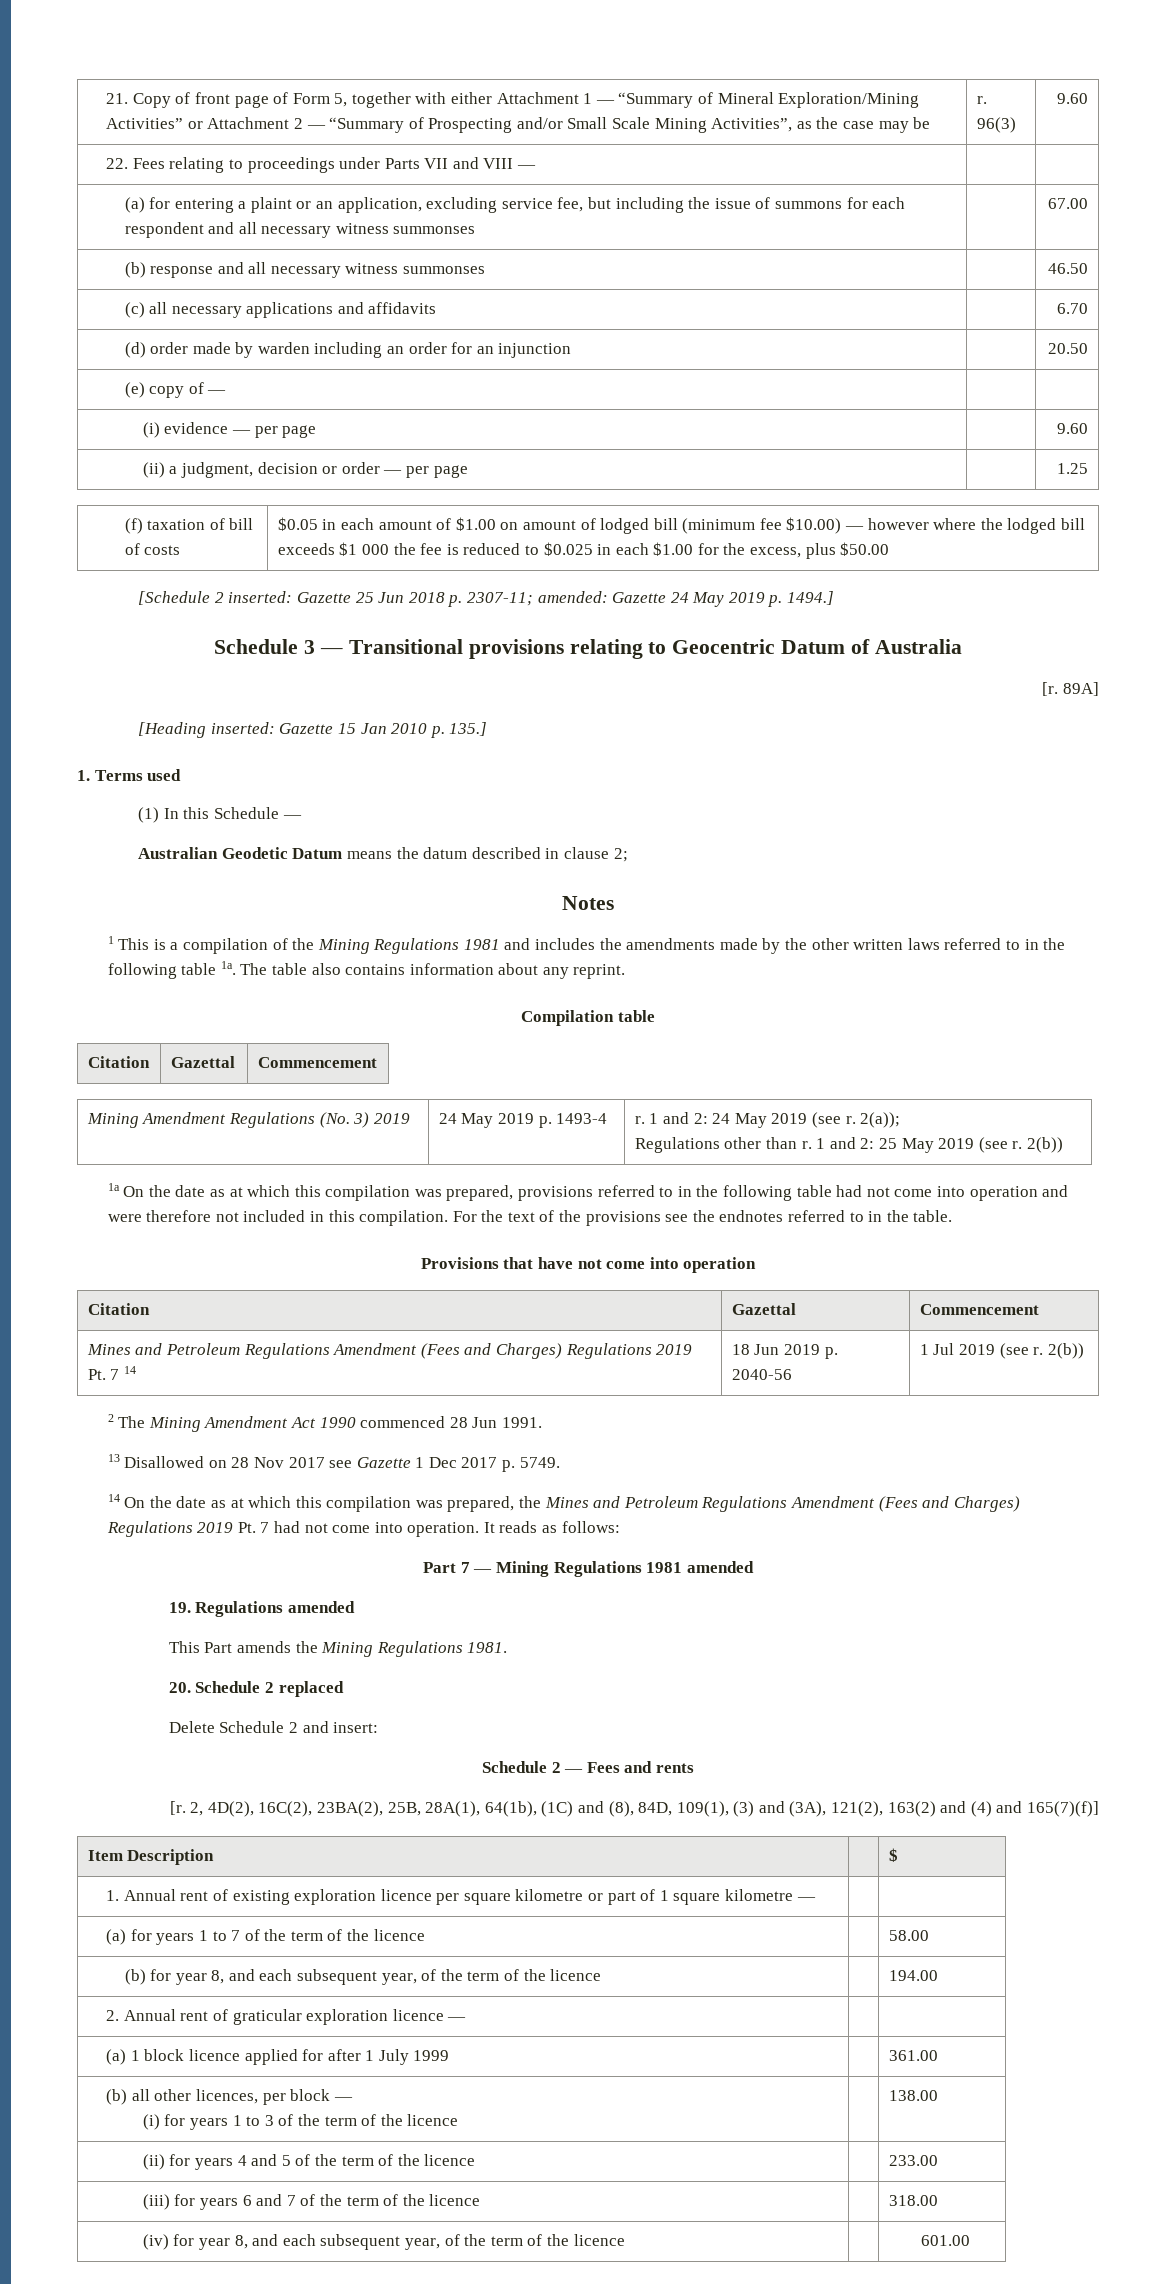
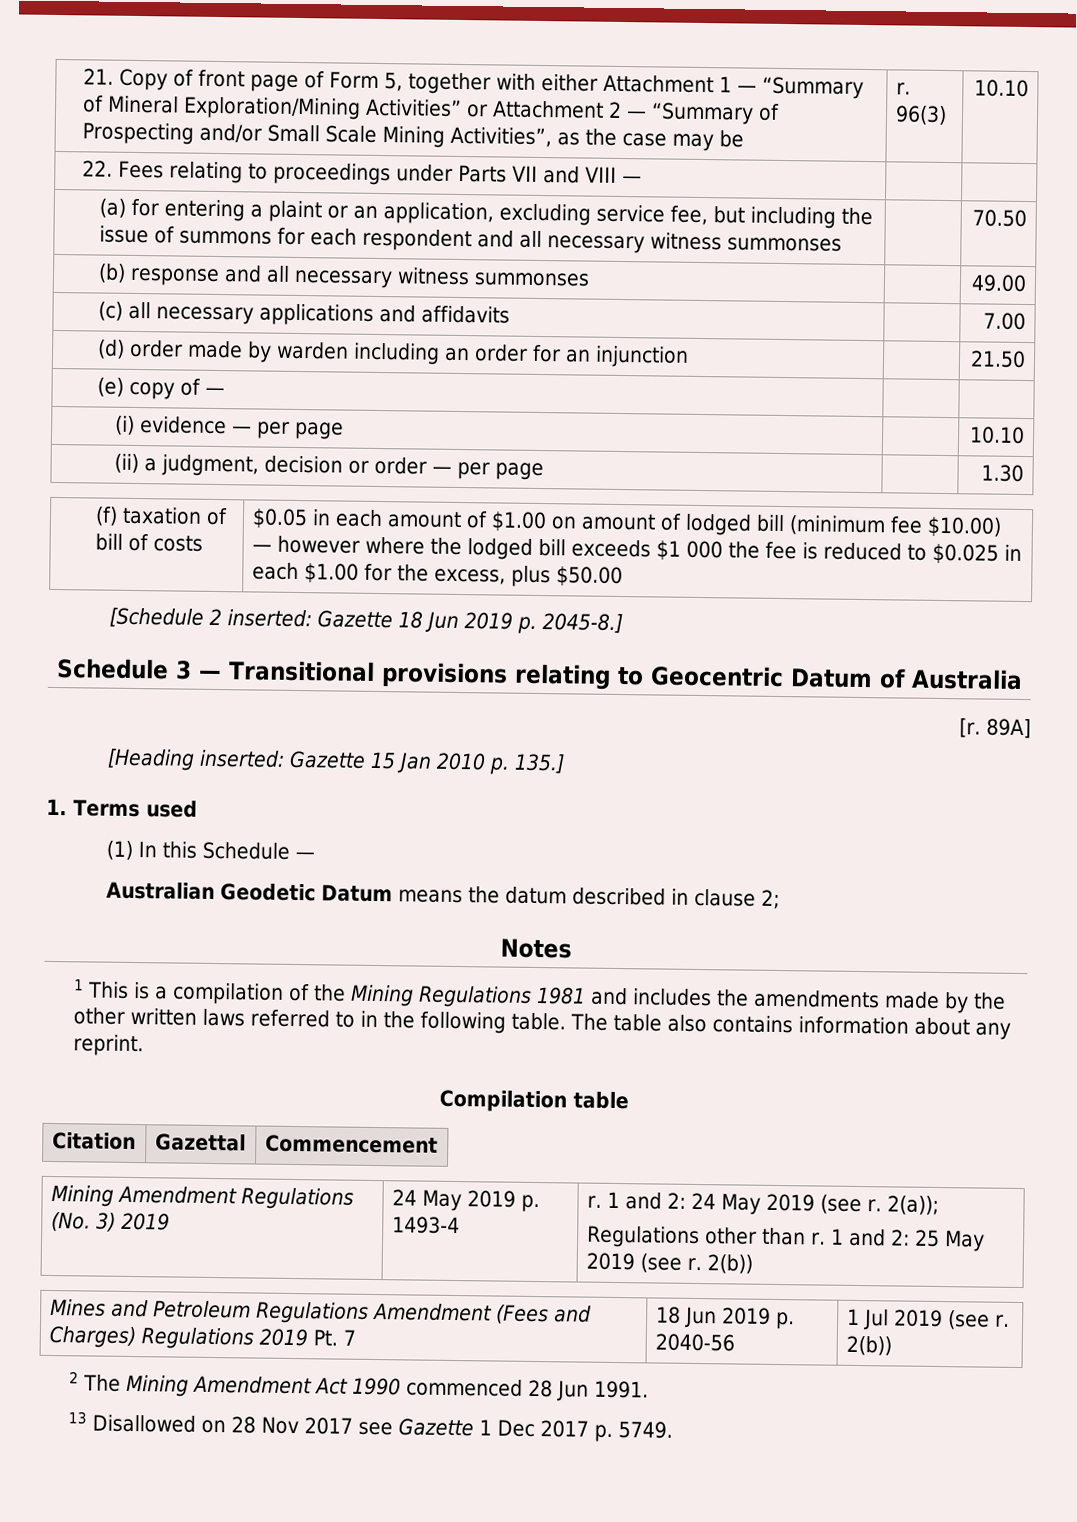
[1057,93,1089,104] 9.60 -> [974,79,1030,98] 10.10
[1048,198,1089,209] 67.00 -> [972,209,1028,228] 70.50
[1048,263,1089,274] 46.50 -> [971,274,1028,293] 49.00
[1057,303,1089,314] 6.70 -> [983,312,1027,331] 7.00
[1048,343,1089,354] 20.50 -> [970,350,1027,369] 21.50
[1057,423,1089,434] 9.60 -> [969,426,1026,445] 10.10
[1057,463,1089,474] 1.25 -> [981,464,1025,483] 1.30
[355,591,835,607] 25 Jun 2018 p. 2307-11; amended: Gazette 24 May 2019 p. 1494.] -> [397,611,623,634] 18 Jun 2019 p. 2045-8.]
[181,961,236,975] table 1a. -> [511,1012,567,1031] table.
[107,1183,1069,1201] [107,1210,953,1226] [420,1257,757,1273] [87,1303,150,1315] [731,1303,796,1315] [919,1304,1039,1315] // 1a On the date as at which this compilation was prepared, provisions referred to in the following table had not come into operation and were therefore not included in this compilation. For the text of the provisions see the endnotes referred to in the table. // Provisions that have not come into operation // Citation | Gazettal | Commencement -> (753, 1264) none
[124,1366,137,1374] 14 -> (356, 1337) none
[107,1494,1020,1512] [106,1521,620,1537] [423,1561,754,1577] [168,1601,355,1617] [168,1641,508,1657] [168,1681,344,1697] [168,1721,379,1733] [482,1761,694,1773] [169,1801,1100,1817] [87,1849,215,1865] [888,1848,898,1862] [106,1889,816,1905] [106,1929,425,1945] [888,1930,929,1941] [124,1969,602,1985] [888,1970,938,1981] [106,2009,467,2025] [106,2049,450,2065] [888,2050,938,2061] [106,2089,353,2105] [142,2114,459,2130] [888,2090,938,2101] [142,2154,476,2170] [888,2155,938,2166] [142,2194,481,2210] [888,2195,938,2206] [142,2234,625,2250] [920,2235,970,2246] // 14 On the date as at which this compilation was prepared, the Mines and Petroleum Regulations Amendment (Fees and Charges) Regulations 2019 Pt. 7 had not come into operation. It reads as follows: // Part 7 — Mining Regulations 1981 amended // 19. Regulations amended // This Part amends the Mining Regulations 1981. // 20. Schedule 2 replaced // Delete Schedule 2 and insert: // Schedule 2 — Fees and rents // [r. 2, 4D(2), 16C(2), 23BA(2), 25B, 28A(1), 64(1b), (1C) and (8), 84D, 109(1), (3) and (3A), 121(2), 163(2) and (4) and 165(7)(f)] // Item Description | | $ // 1. Annual rent of existing exploration licence per square kilometre or part of 1 square kilometre — | | // (a) for years 1 to 7 of the term of the licence | | 58.00 // (b) for year 8, and each subsequent year, of the term of the licence | | 194.00 // 2. Annual rent of graticular exploration licence — | | // (a) 1 block licence applied for after 1 July 1999 | | 361.00 // (b) all other licences, per block — // (i) for years 1 to 3 of the term of the licence | | 138.00 // (ii) for years 4 and 5 of the term of the licence | | 233.00 // (iii) for years 6 and 7 of the term of the licence | | 318.00 // (iv) for year 8, and each subsequent year, of the term of the licence | | 601.00 -> (674, 1430) none

